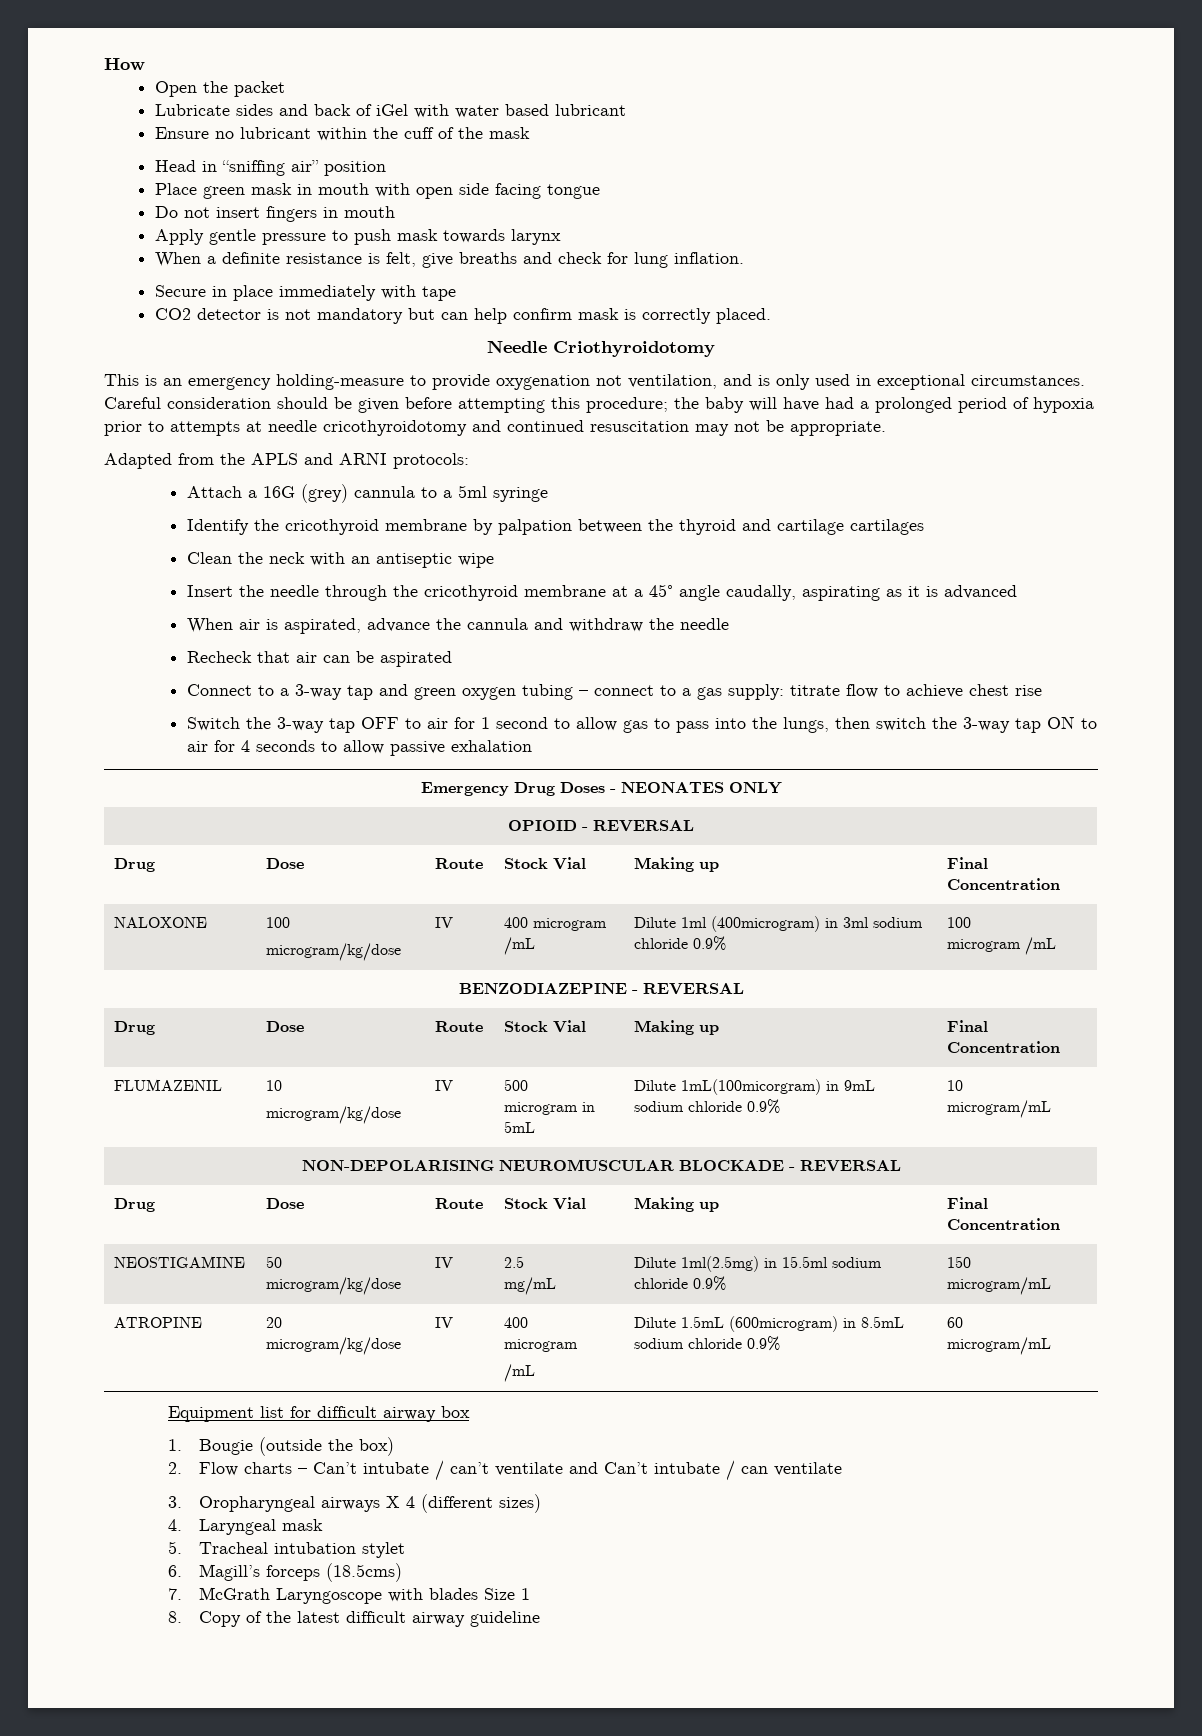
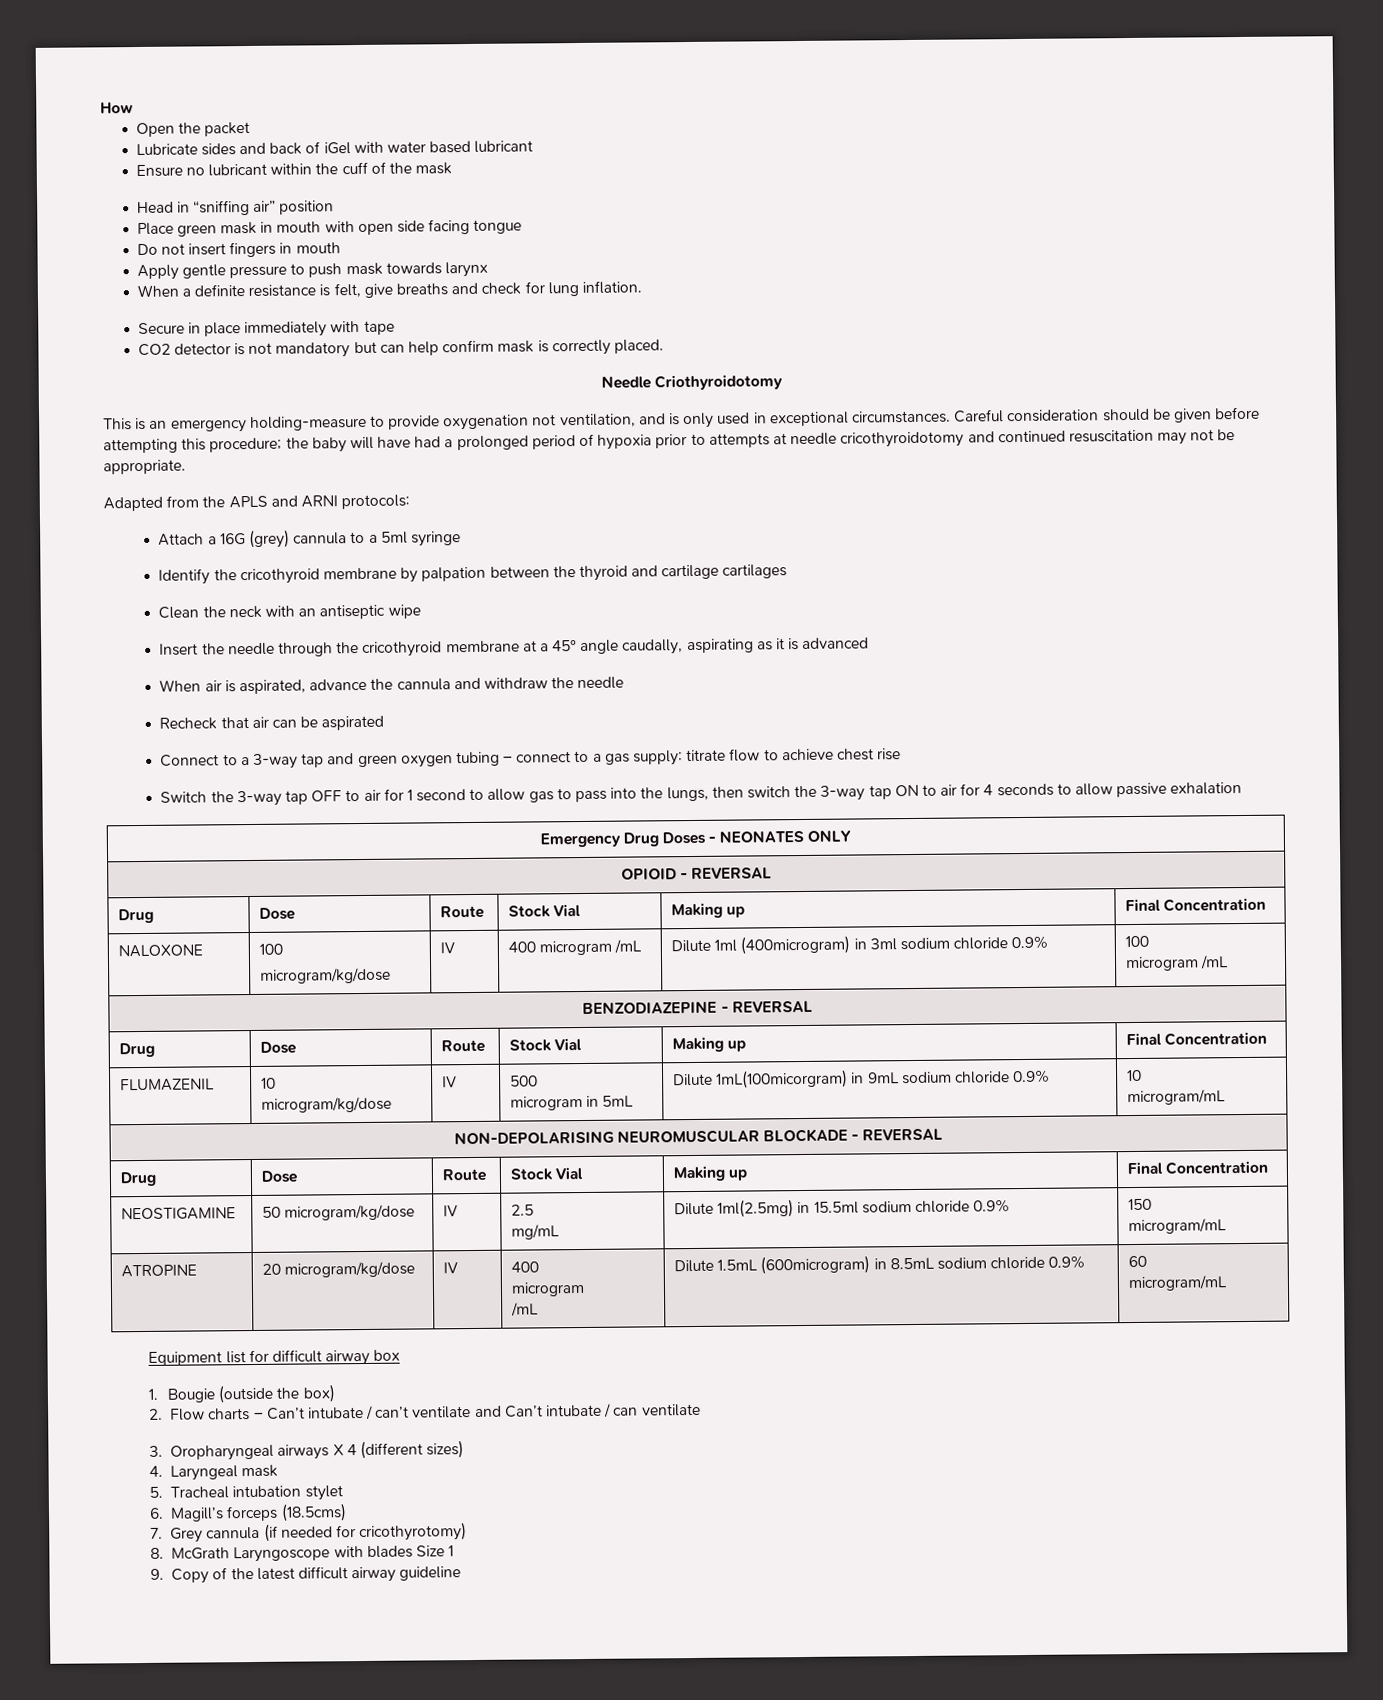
(182, 1594) none -> [170,1522,468,1543] [150,1547,165,1559] Grey cannula (if needed for cricothyrotomy) // 8.
[167,1611,182,1623] 8. -> [150,1568,165,1580] 9.

